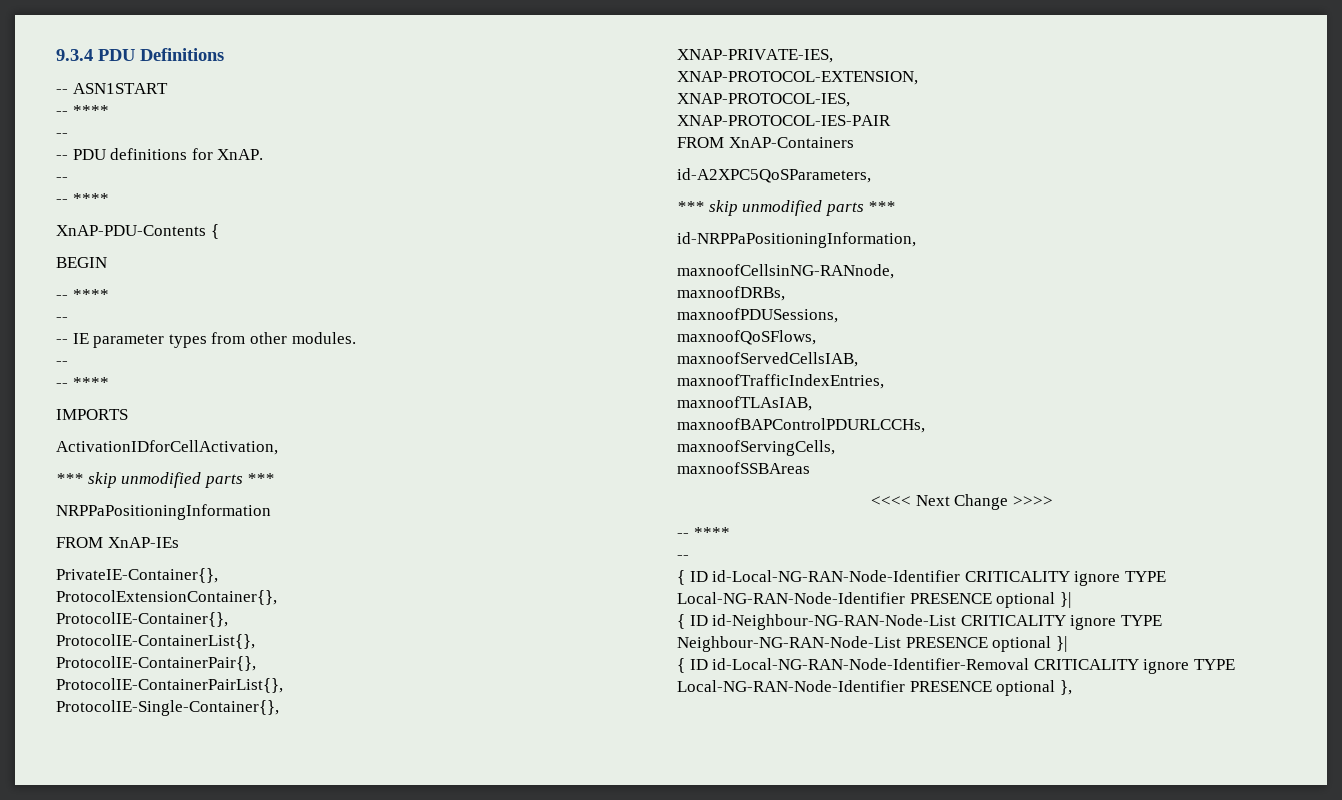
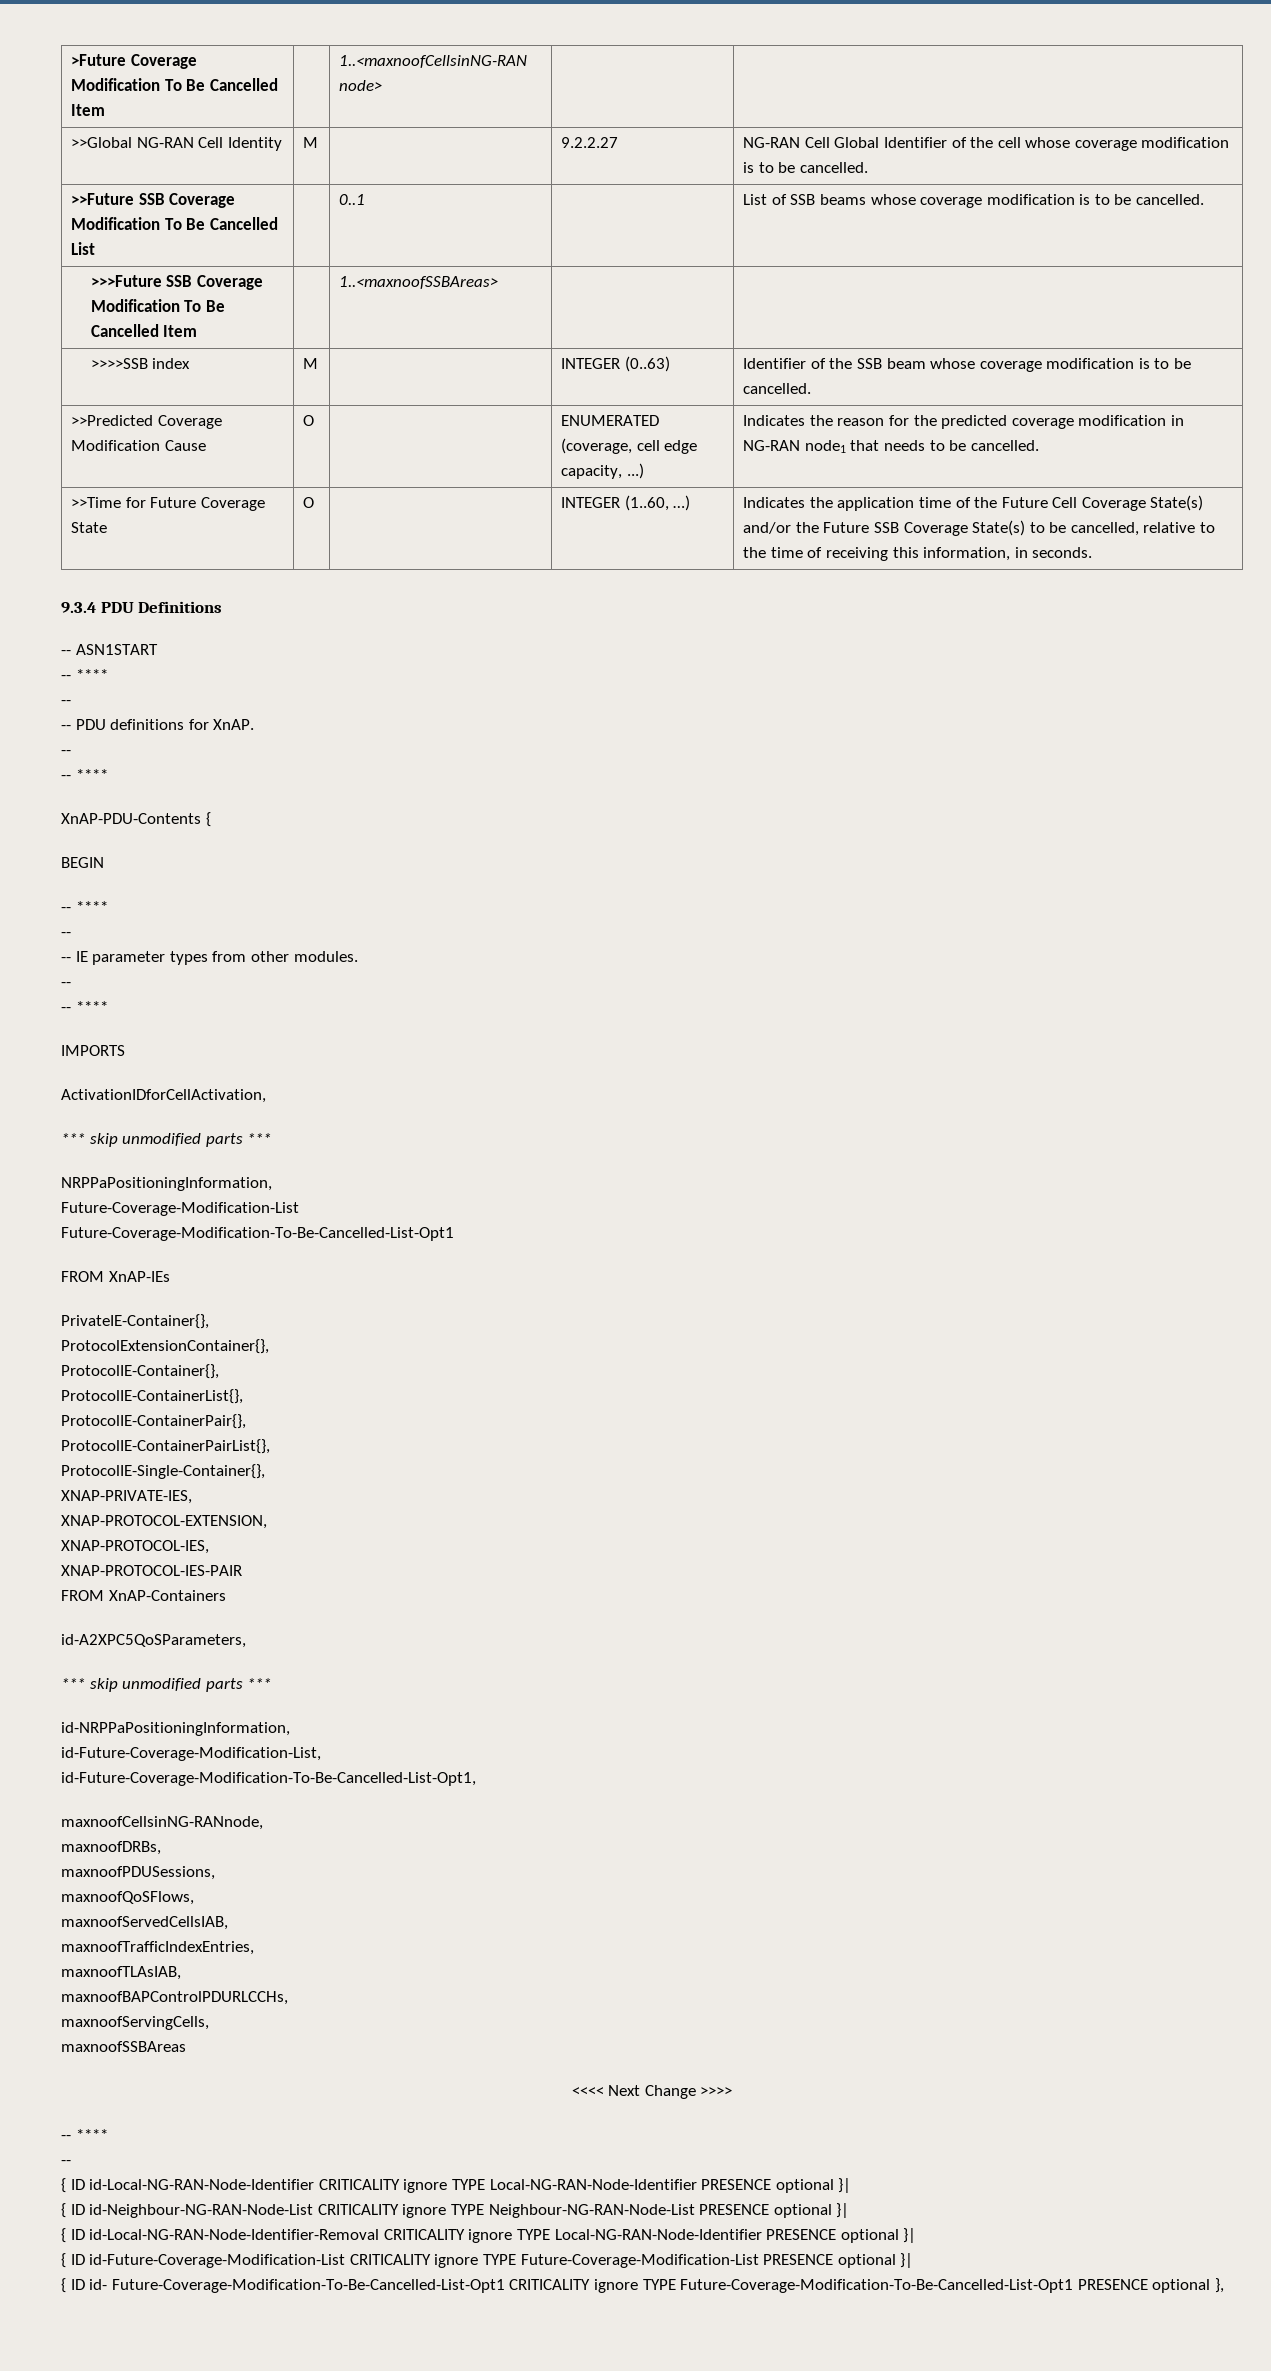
(56, 55) none -> [71,54,197,69] [71,78,278,91] [71,104,106,116] [339,55,528,68] [339,80,383,91] [71,137,282,151] [303,137,319,148] [561,137,619,148] [743,137,1230,151] [743,162,868,173] [71,193,236,208] [71,217,278,230] [71,242,96,255] [339,194,366,205] [743,194,1205,208] [90,275,263,290] [90,299,225,312] [90,324,198,337] [339,276,499,289] [90,358,191,369] [303,358,319,369] [561,356,670,372] [743,358,1192,372] [743,383,812,394] [71,415,222,429] [71,440,206,451] [303,415,315,426] [561,415,660,426] [561,438,698,454] [561,463,644,479] [743,415,1184,429] [743,440,1039,453] [71,497,265,511] [71,522,108,533] [303,497,315,508] [561,495,691,511] [743,495,1204,511] [743,520,1216,536] [743,547,1093,561] >Future Coverage Modification To Be Cancelled Item | | 1..<maxnoofCellsinNG-RAN node> | | // >>Global NG-RAN Cell Identity | M | | 9.2.2.27 | NG-RAN Cell Global Identifier of the cell whose coverage modification is to be cancelled. // >>Future SSB Coverage Modification To Be Cancelled List | | 0..1 | | List of SSB beams whose coverage modification is to be cancelled. // >>>Future SSB Coverage Modification To Be Cancelled Item | | 1..<maxnoofSSBAreas> | | // >>>>SSB index | M | | INTEGER (0..63) | Identifier of the SSB beam whose coverage modification is to be cancelled. // >>Predicted Coverage Modification Cause | O | | ENUMERATED (coverage, cell edge capacity, ...) | Indicates the reason for the predicted coverage modification in NG-RAN node1 that needs to be cancelled. // >>Time for Future Coverage State | O | | INTEGER (1..60, …) | Indicates the application time of the Future Cell Coverage State(s) and/or the Future SSB Coverage State(s) to be cancelled, relative to the time of receiving this information, in seconds. //
[56,504,271,520] NRPPaPositioningInformation -> [61,1177,272,1191] [61,1202,299,1216] [61,1227,454,1241] NRPPaPositioningInformation, // Future-Coverage-Modification-List // Future-Coverage-Modification-To-Be-Cancelled-List-Opt1
(916, 240) none -> [61,1747,321,1761] [61,1772,476,1786] // id-Future-Coverage-Modification-List, // id-Future-Coverage-Modification-To-Be-Cancelled-List-Opt1,
(1056, 688) none -> [903,2228,917,2243] [61,2253,914,2268] [61,2278,1211,2293] }| // { ID id-Future-Coverage-Modification-List CRITICALITY ignore TYPE Future-Coverage-Modification-List PRESENCE optional }| // { ID id- Future-Coverage-Modification-To-Be-Cancelled-List-Opt1 CRITICALITY ignore TYPE Future-Coverage-Modification-To-Be-Cancelled-List-Opt1 PRESENCE optional

